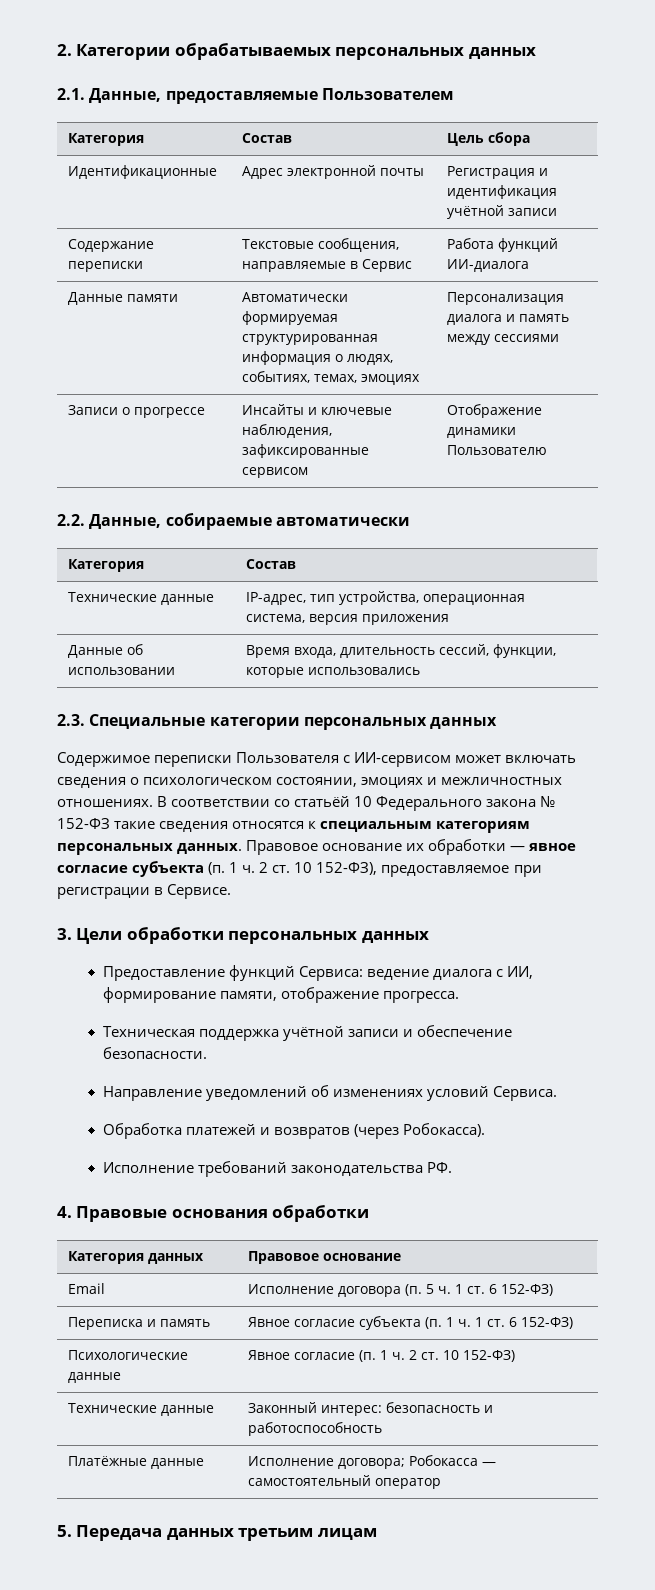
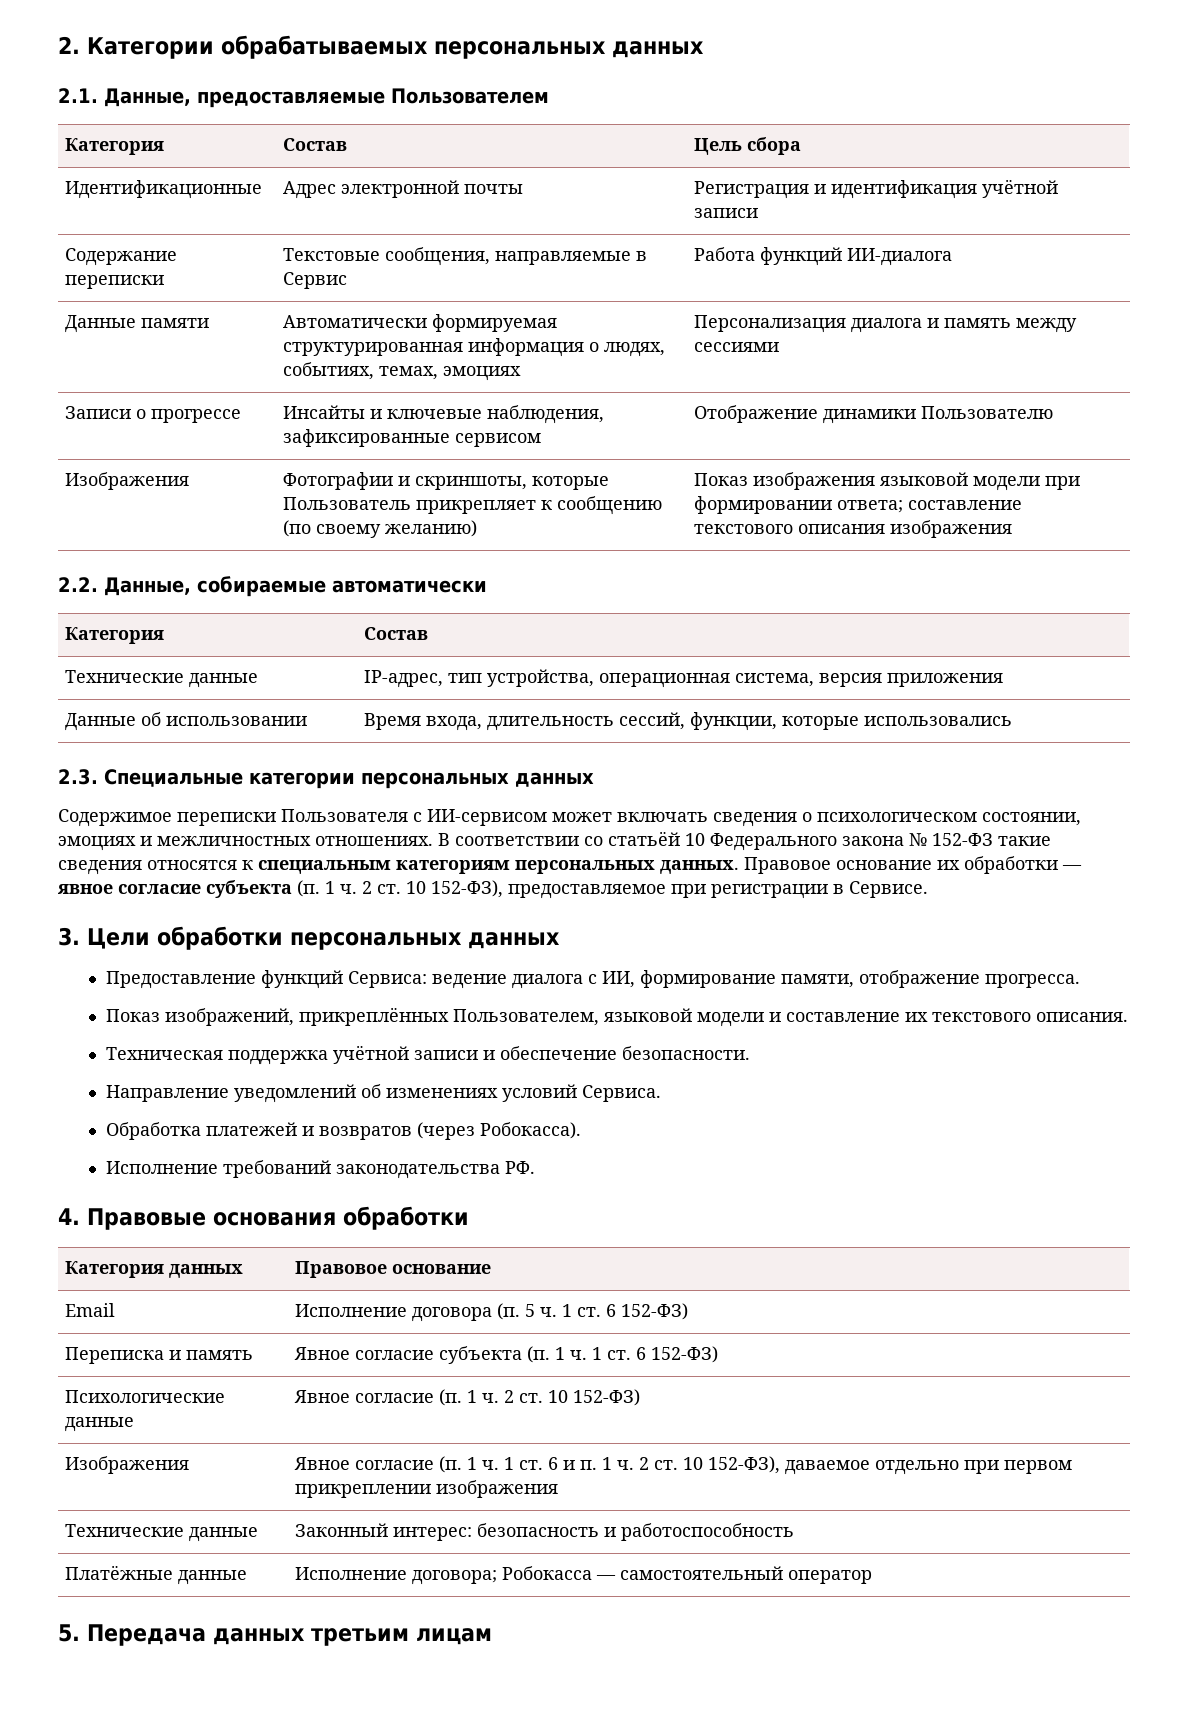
(548, 450) none -> [65,472,190,490] [283,472,610,490] [283,496,663,515] [283,520,478,538] [694,472,1081,491] [694,496,1023,514] [694,520,1013,538] // Изображения | Фотографии и скриншоты, которые Пользователь прикрепляет к сообщению (по своему желанию) | Показ изображения языковой модели при формировании ответа; составление текстового описания изображения
(459, 997) none -> [105,1007,1128,1027] // Показ изображений, прикреплённых Пользователем, языковой модели и составление их текстового описания.
(516, 1356) none -> [65,1456,190,1474] [294,1456,1073,1475] [295,1480,559,1498] // Изображения | Явное согласие (п. 1 ч. 1 ст. 6 и п. 1 ч. 2 ст. 10 152-ФЗ), даваемое отдельно при первом прикреплении изображения

